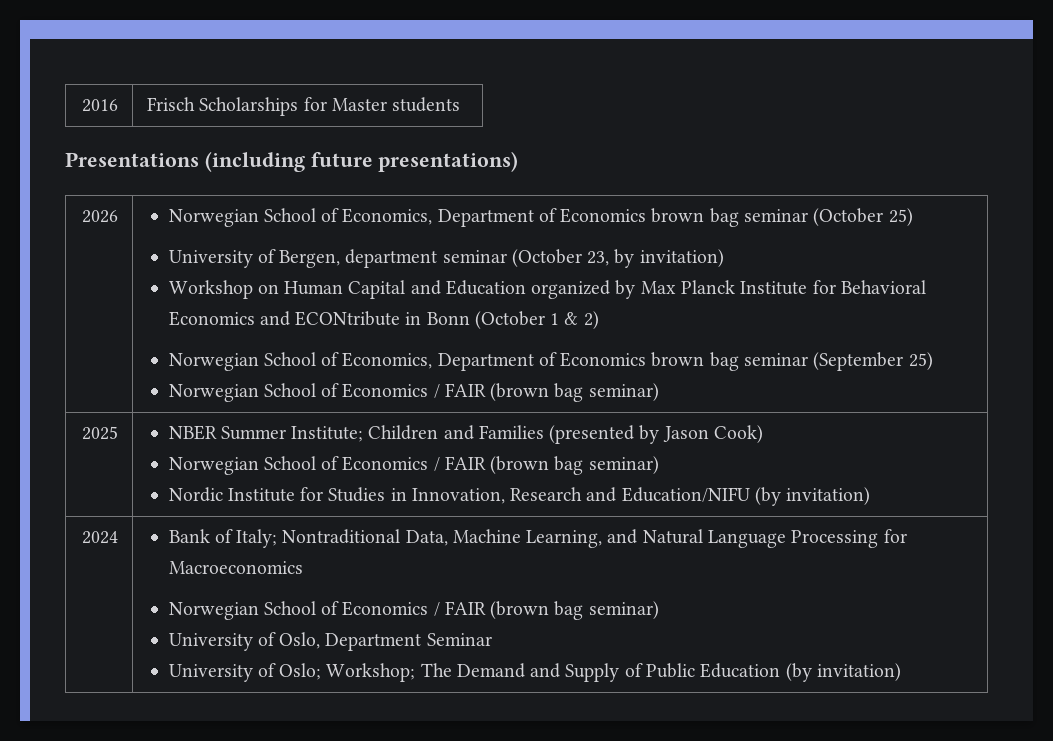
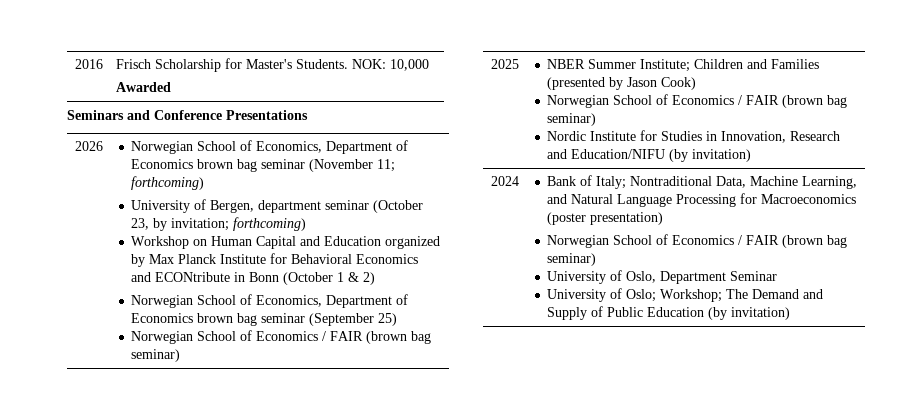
[199,97,461,116] [65,151,519,172] Scholarships for Master students // Presentations (including future presentations) -> [154,58,429,72] [115,82,171,92] [67,110,308,120] Scholarship for Master's Students. NOK: 10,000 // Awarded // Seminars and Conference Presentations
[813,208,913,226] (October 25) -> [309,159,396,172] [131,176,205,190] (November 11; forthcoming)
[639,249,724,267] invitation) -> [171,217,307,231] invitation; forthcoming)
(303, 567) none -> [547,212,664,225] (poster presentation)

